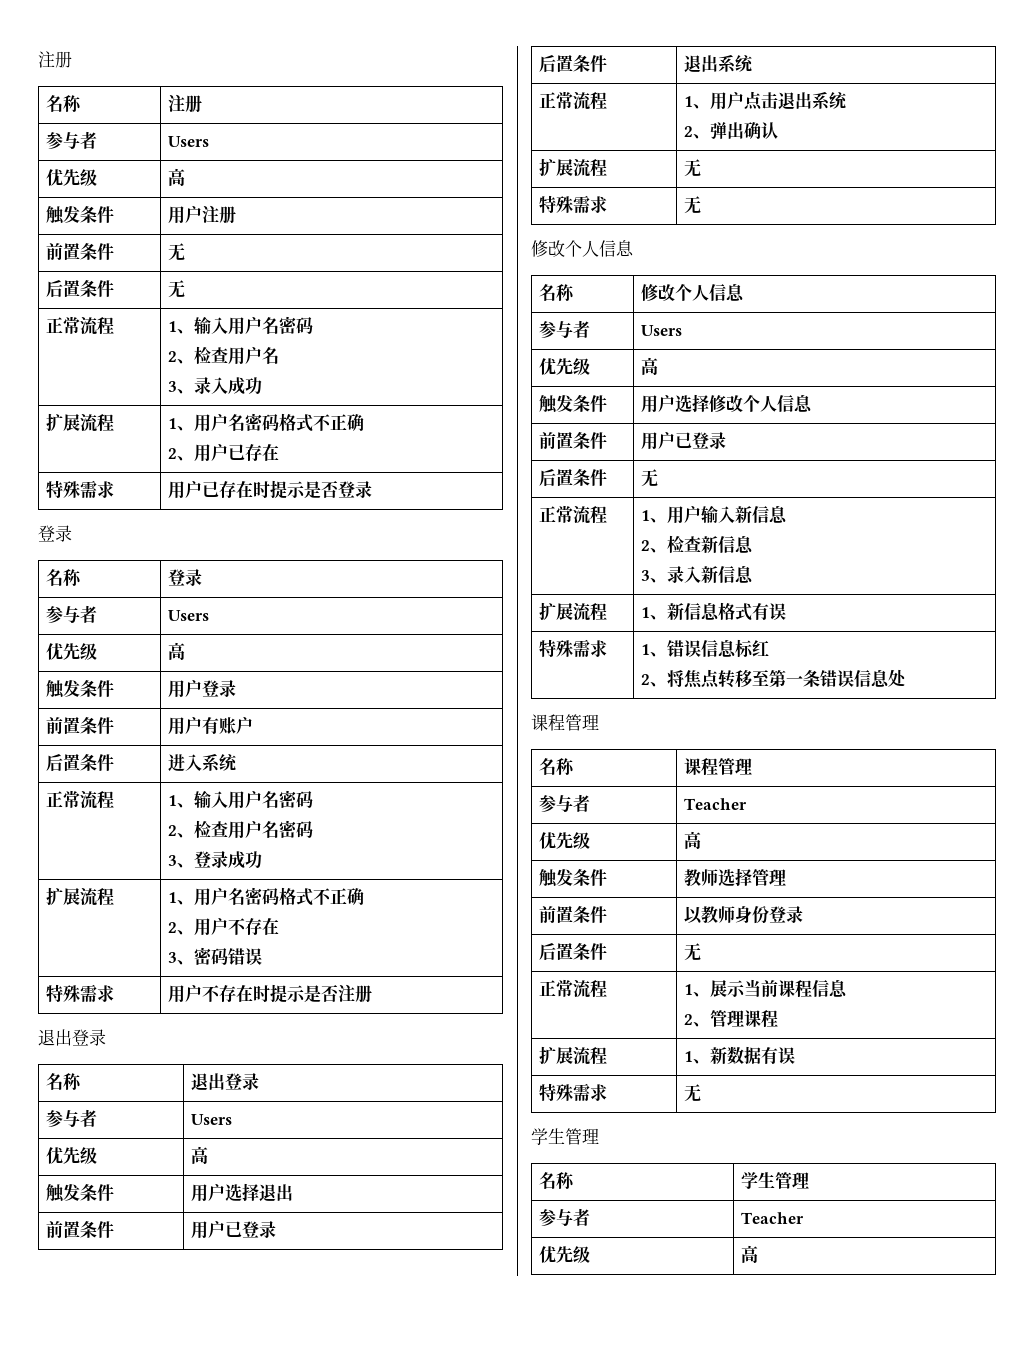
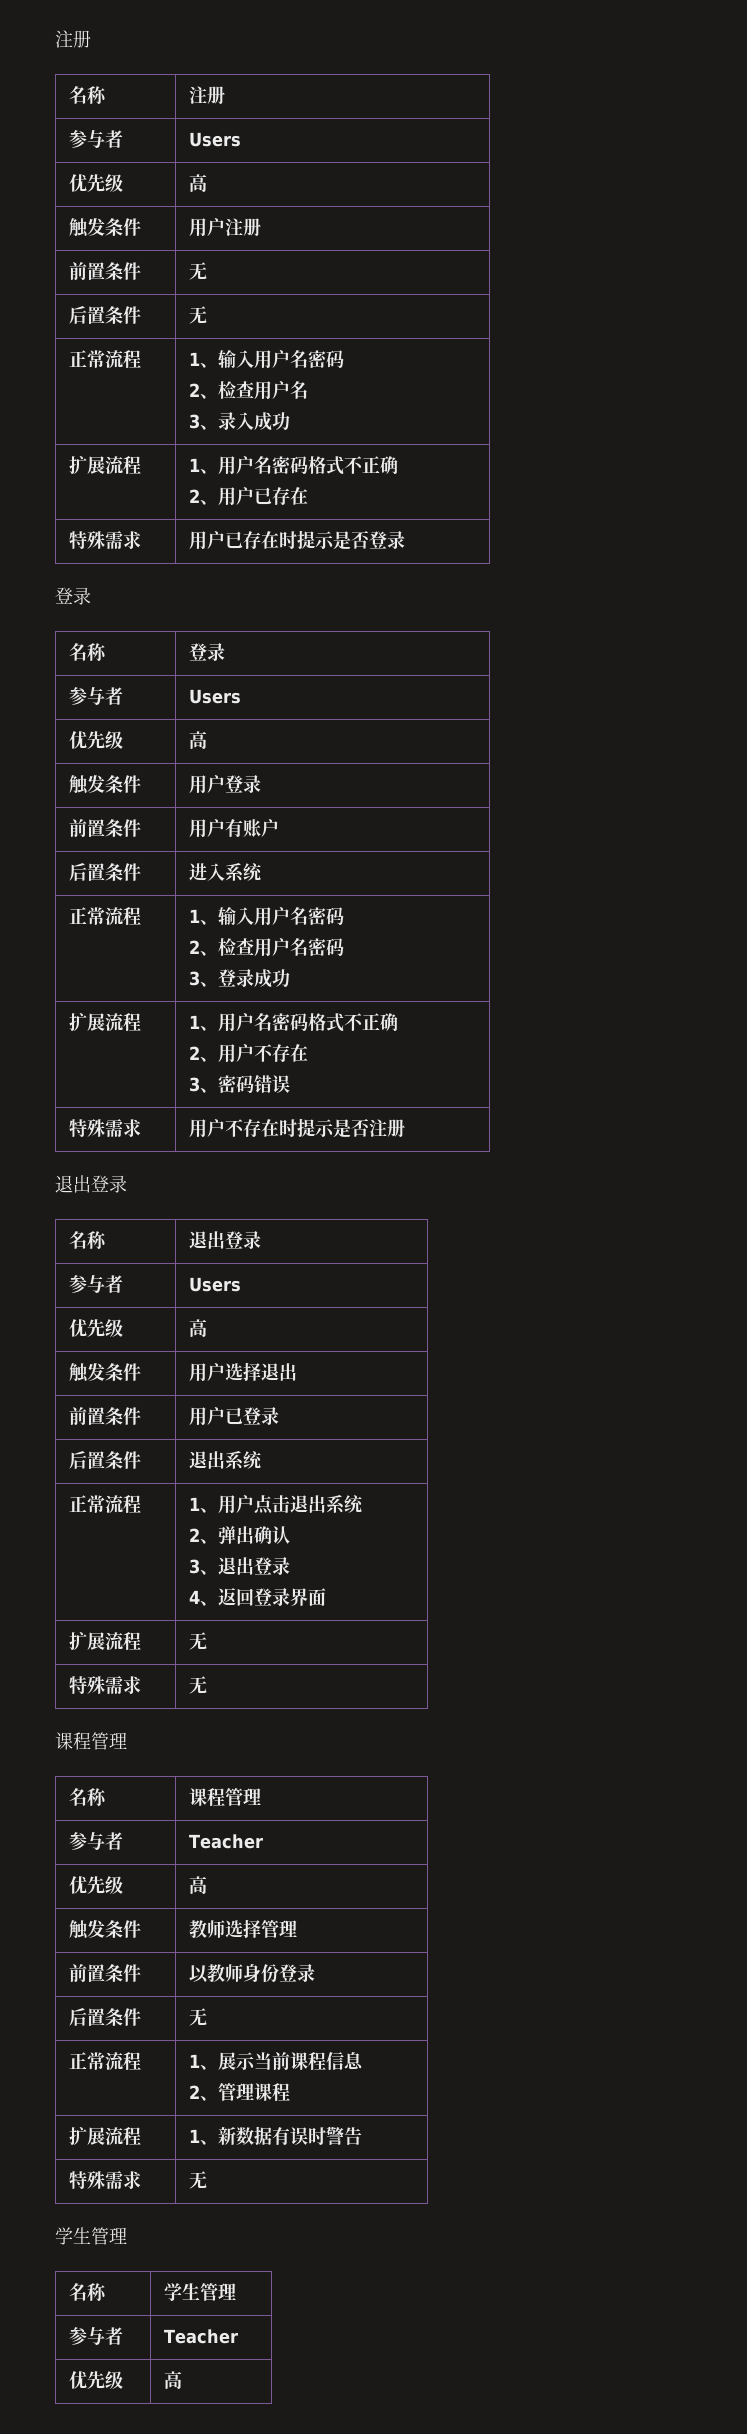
(779, 130) none -> [189,1557,291,1575] [189,1588,327,1606] // 3、退出登录 // 4、返回登录界面
[531,240,634,257] [539,284,576,301] [641,283,746,302] [539,320,591,338] [641,325,683,336] [539,358,591,376] [641,357,659,375] [539,395,608,414] [641,394,814,413] [539,432,608,449] [641,431,727,450] [539,469,608,487] [641,469,659,487] [539,505,608,524] [641,505,789,524] [641,535,755,554] [641,565,755,584] [539,602,608,621] [641,602,787,621] [539,639,608,657] [641,639,770,658] [641,669,907,689] // 修改个人信息 // 名称 | 修改个人信息 // 参与者 | Users // 优先级 | 高 // 触发条件 | 用户选择修改个人信息 // 前置条件 | 用户已登录 // 后置条件 | 无 // 正常流程 | 1、用户输入新信息 // 2、检查新信息 // 3、录入新信息 // 扩展流程 | 1、新信息格式有误 // 特殊需求 | 1、错误信息标红 // 2、将焦点转移至第一条错误信息处 -> (208, 1685) none
(796, 1056) none -> [308,2126,363,2145] 时警告

